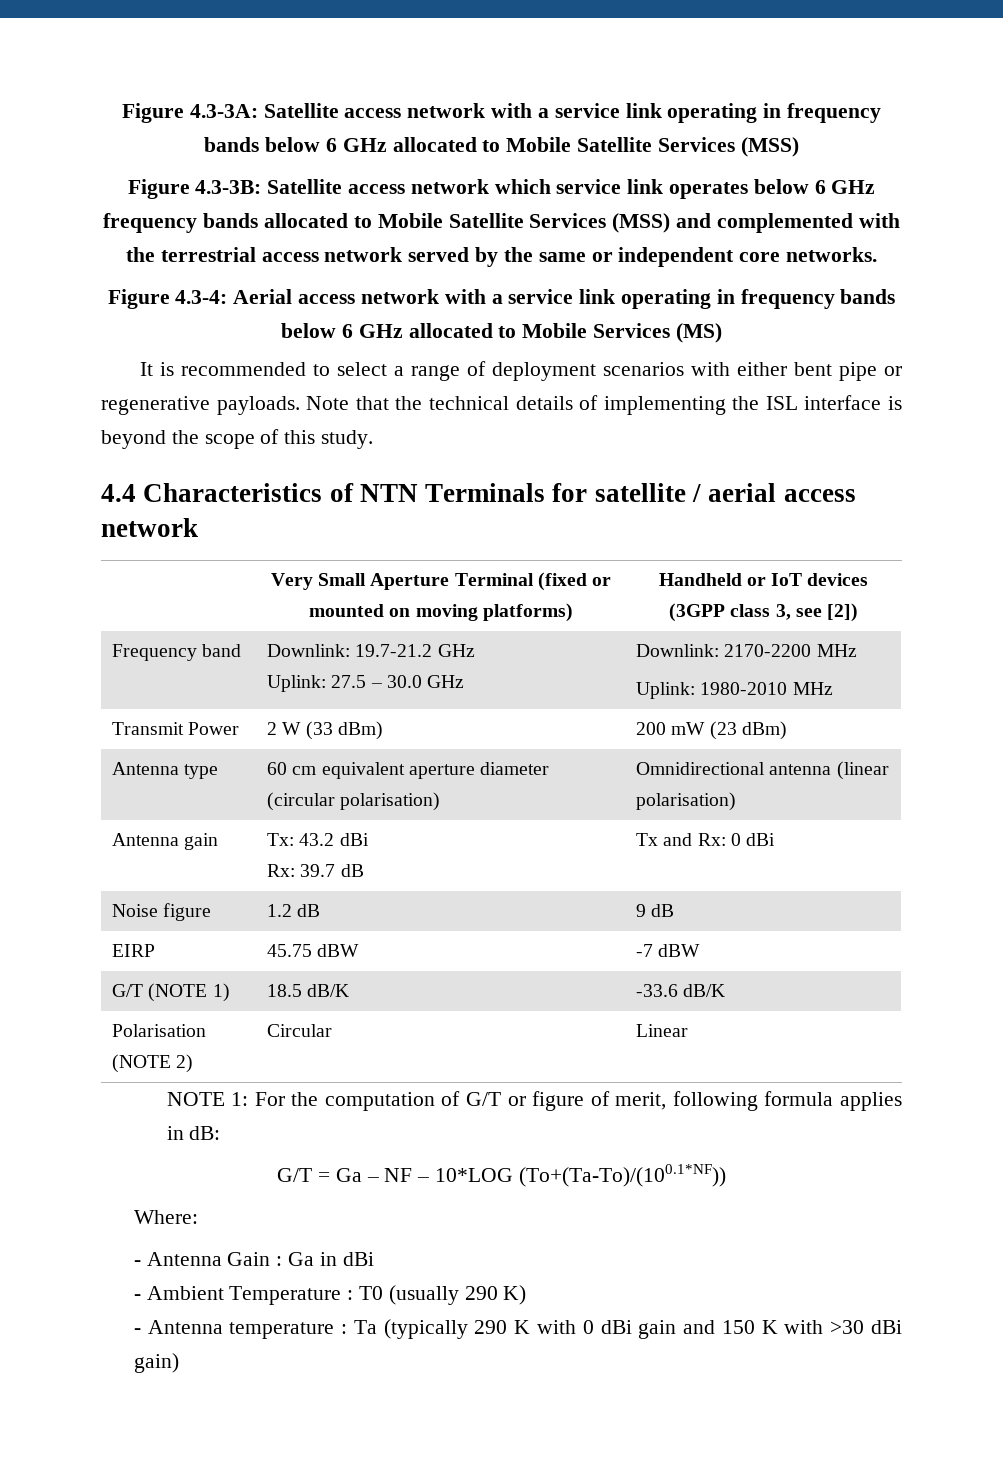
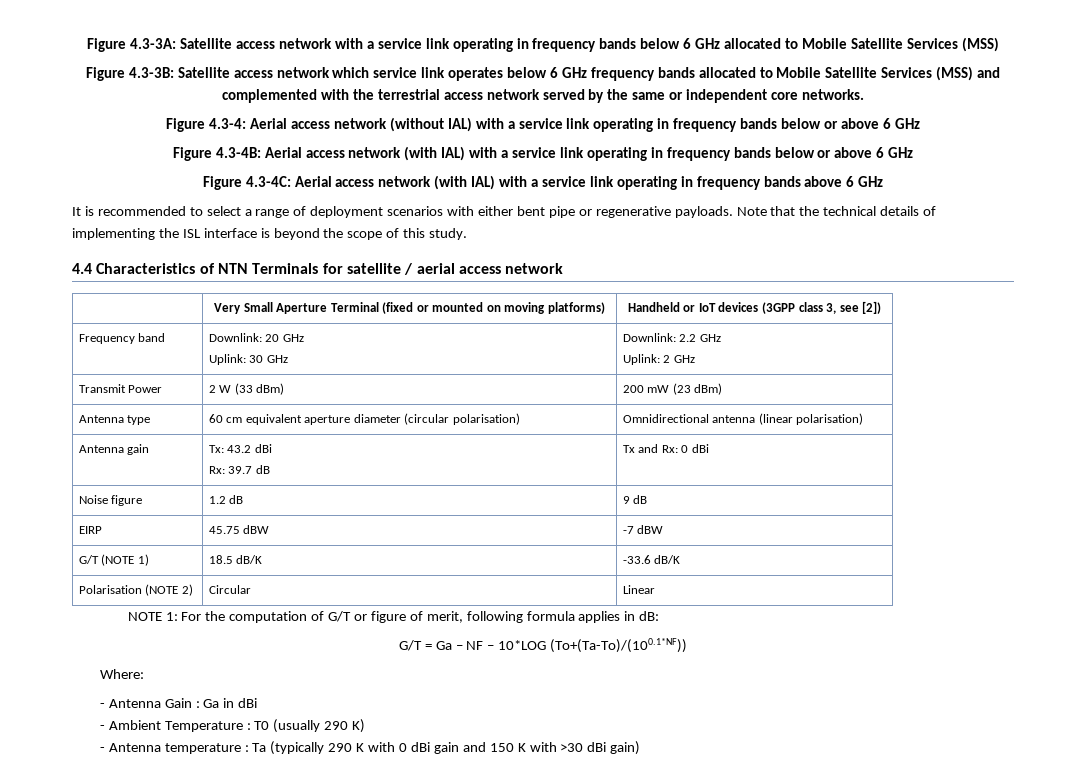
[444,289,896,309] [281,323,722,343] with a service link operating in frequency bands below 6 GHz allocated to Mobile Services (MS) -> [389,117,920,132] [172,146,914,161] [202,175,884,190] (without IAL) with a service link operating in frequency bands below or above 6 GHz // Figure 4.3-4B: Aerial access network (with IAL) with a service link operating in frequency bands below or above 6 GHz // Figure 4.3-4C: Aerial access network (with IAL) with a service link operating in frequency bands above 6 GHz
[355,644,475,657] [267,675,422,692] 19.7-21.2 GHz // Uplink: 27.5 – 30.0 -> [265,334,304,342] [208,354,264,365] 20 GHz // Uplink: 30
[724,644,857,657] [636,682,833,699] 2170-2200 MHz // Uplink: 1980-2010 MHz -> [679,334,721,342] [622,354,695,365] 2.2 GHz // Uplink: 2 GHz

